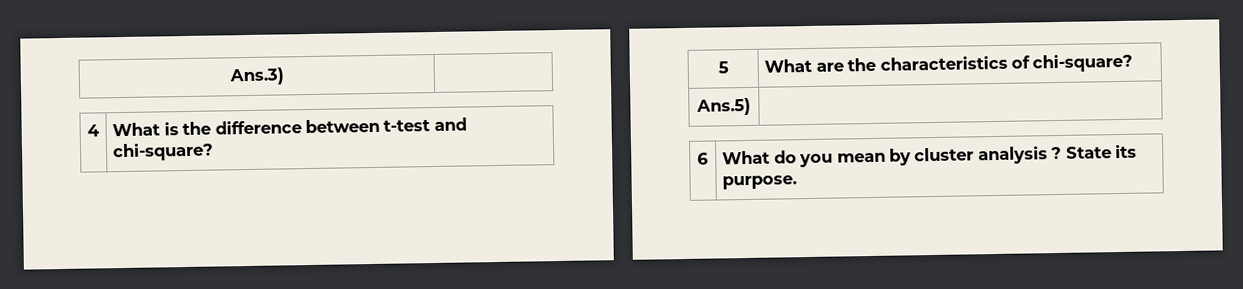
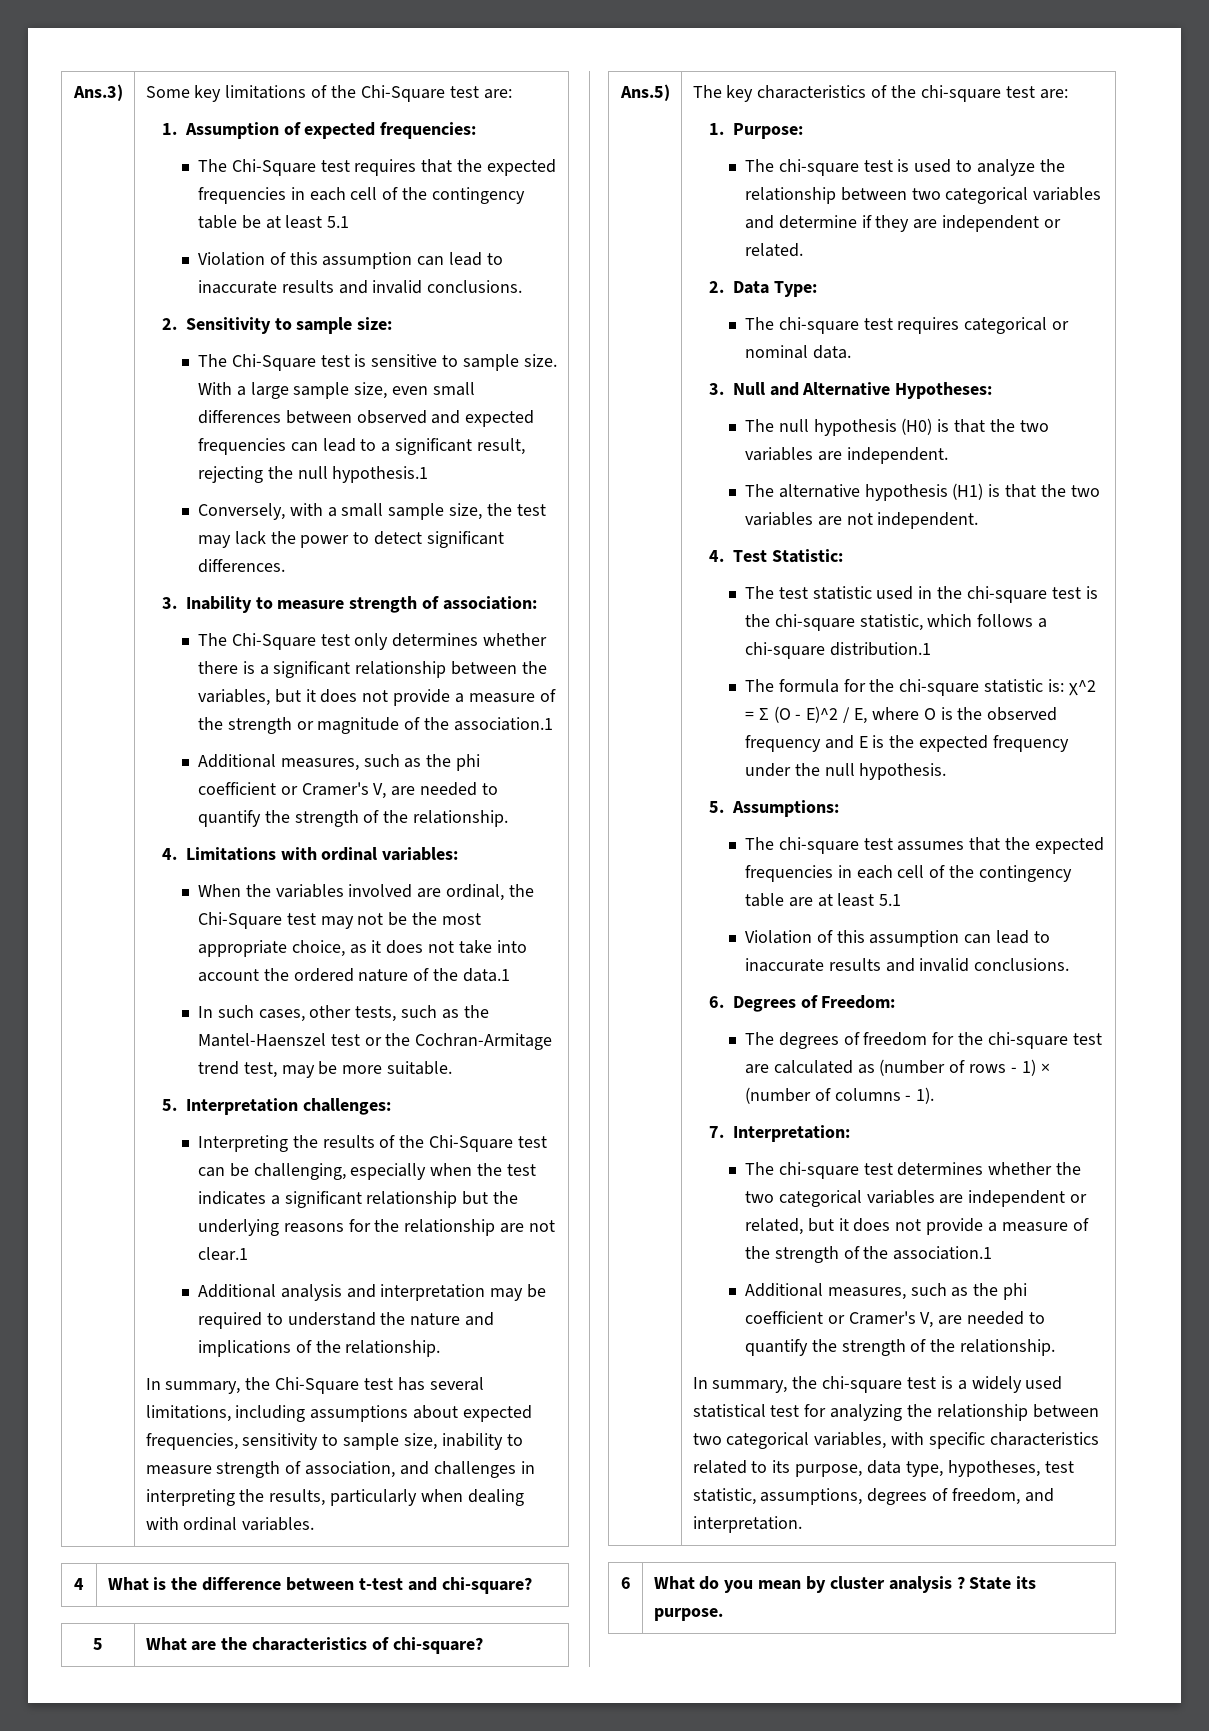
(284, 76) none -> [145,85,512,102] [161,122,477,139] [197,159,556,176] [197,187,525,204] [197,215,350,229] [197,252,503,269] [197,280,523,294] [161,317,393,334] [197,354,557,371] [197,382,475,399] [197,410,535,427] [197,438,525,455] [197,466,429,483] [197,503,546,520] [197,531,504,548] [197,559,285,573] [161,596,538,613] [197,633,548,650] [197,661,547,678] [197,689,556,706] [197,717,553,734] [197,754,481,771] [197,782,498,799] [197,810,509,827] [161,847,459,861] [197,884,534,901] [197,912,481,929] [197,940,527,957] [197,968,510,982] [197,1005,489,1022] [197,1033,553,1050] [197,1061,453,1078] [161,1098,391,1115] [197,1135,547,1152] [197,1163,536,1180] [197,1191,519,1208] [197,1219,555,1236] [197,1247,248,1261] [197,1284,547,1301] [197,1312,495,1329] [197,1340,441,1357] [145,1377,484,1394] [145,1405,532,1422] [145,1433,523,1450] [145,1461,535,1478] [145,1489,524,1506] [145,1517,315,1531] Some key limitations of the Chi-Square test are: // 1. Assumption of expected frequencies: // The Chi-Square test requires that the expected frequencies in each cell of the contingency table be at least 5.1 // Violation of this assumption can lead to inaccurate results and invalid conclusions. // 2. Sensitivity to sample size: // The Chi-Square test is sensitive to sample size. With a large sample size, even small differences between observed and expected frequencies can lead to a significant result, rejecting the null hypothesis.1 // Conversely, with a small sample size, the test may lack the power to detect significant differences. // 3. Inability to measure strength of association: // The Chi-Square test only determines whether there is a significant relationship between the variables, but it does not provide a measure of the strength or magnitude of the association.1 // Additional measures, such as the phi coefficient or Cramer's V, are needed to quantify the strength of the relationship. // 4. Limitations with ordinal variables: // When the variables involved are ordinal, the Chi-Square test may not be the most appropriate choice, as it does not take into account the ordered nature of the data.1 // In such cases, other tests, such as the Mantel-Haenszel test or the Cochran-Armitage trend test, may be more suitable. // 5. Interpretation challenges: // Interpreting the results of the Chi-Square test can be challenging, especially when the test indicates a significant relationship but the underlying reasons for the relationship are not clear.1 // Additional analysis and interpretation may be required to understand the nature and implications of the relationship. // In summary, the Chi-Square test has several limitations, including assumptions about expected frequencies, sensitivity to sample size, inability to measure strength of association, and challenges in interpreting the results, particularly when dealing with ordinal variables.
(751, 106) none -> [692,85,1068,102] [708,123,803,139] [744,159,1065,176] [744,187,1102,204] [744,215,1061,232] [744,243,803,257] [708,281,817,297] [744,317,1070,334] [744,345,851,359] [708,382,993,399] [744,418,1049,436] [744,447,948,464] [744,483,1100,501] [744,512,979,529] [708,549,843,563] [744,586,1098,603] [744,614,1048,631] [744,642,931,659] [744,679,1096,696] [744,706,1058,724] [744,735,1069,752] [744,763,947,780] [708,800,839,817] [744,837,1104,854] [744,865,1072,882] [744,893,902,907] [744,930,1050,947] [744,958,1070,972] [708,995,896,1012] [744,1032,1102,1049] [744,1059,1050,1076] [744,1087,935,1104] [708,1125,850,1142] [744,1162,1082,1179] [744,1190,1088,1207] [744,1218,1089,1235] [744,1246,993,1263] [744,1283,1028,1300] [744,1311,1045,1328] [744,1339,1056,1356] [692,1376,1063,1393] [692,1404,1099,1421] [692,1432,1099,1449] [692,1460,1074,1477] [692,1488,1054,1505] [692,1516,802,1533] The key characteristics of the chi-square test are: // 1. Purpose: // The chi-square test is used to analyze the relationship between two categorical variables and determine if they are independent or related. // 2. Data Type: // The chi-square test requires categorical or nominal data. // 3. Null and Alternative Hypotheses: // The null hypothesis (H0) is that the two variables are independent. // The alternative hypothesis (H1) is that the two variables are not independent. // 4. Test Statistic: // The test statistic used in the chi-square test is the chi-square statistic, which follows a chi-square distribution.1 // The formula for the chi-square statistic is: χ^2 = Σ (O - E)^2 / E, where O is the observed frequency and E is the expected frequency under the null hypothesis. // 5. Assumptions: // The chi-square test assumes that the expected frequencies in each cell of the contingency table are at least 5.1 // Violation of this assumption can lead to inaccurate results and invalid conclusions. // 6. Degrees of Freedom: // The degrees of freedom for the chi-square test are calculated as (number of rows - 1) × (number of columns - 1). // 7. Interpretation: // The chi-square test determines whether the two categorical variables are independent or related, but it does not provide a measure of the strength of the association.1 // Additional measures, such as the phi coefficient or Cramer's V, are needed to quantify the strength of the relationship. // In summary, the chi-square test is a widely used statistical test for analyzing the relationship between two categorical variables, with specific characteristics related to its purpose, data type, hypotheses, test statistic, assumptions, degrees of freedom, and interpretation.

